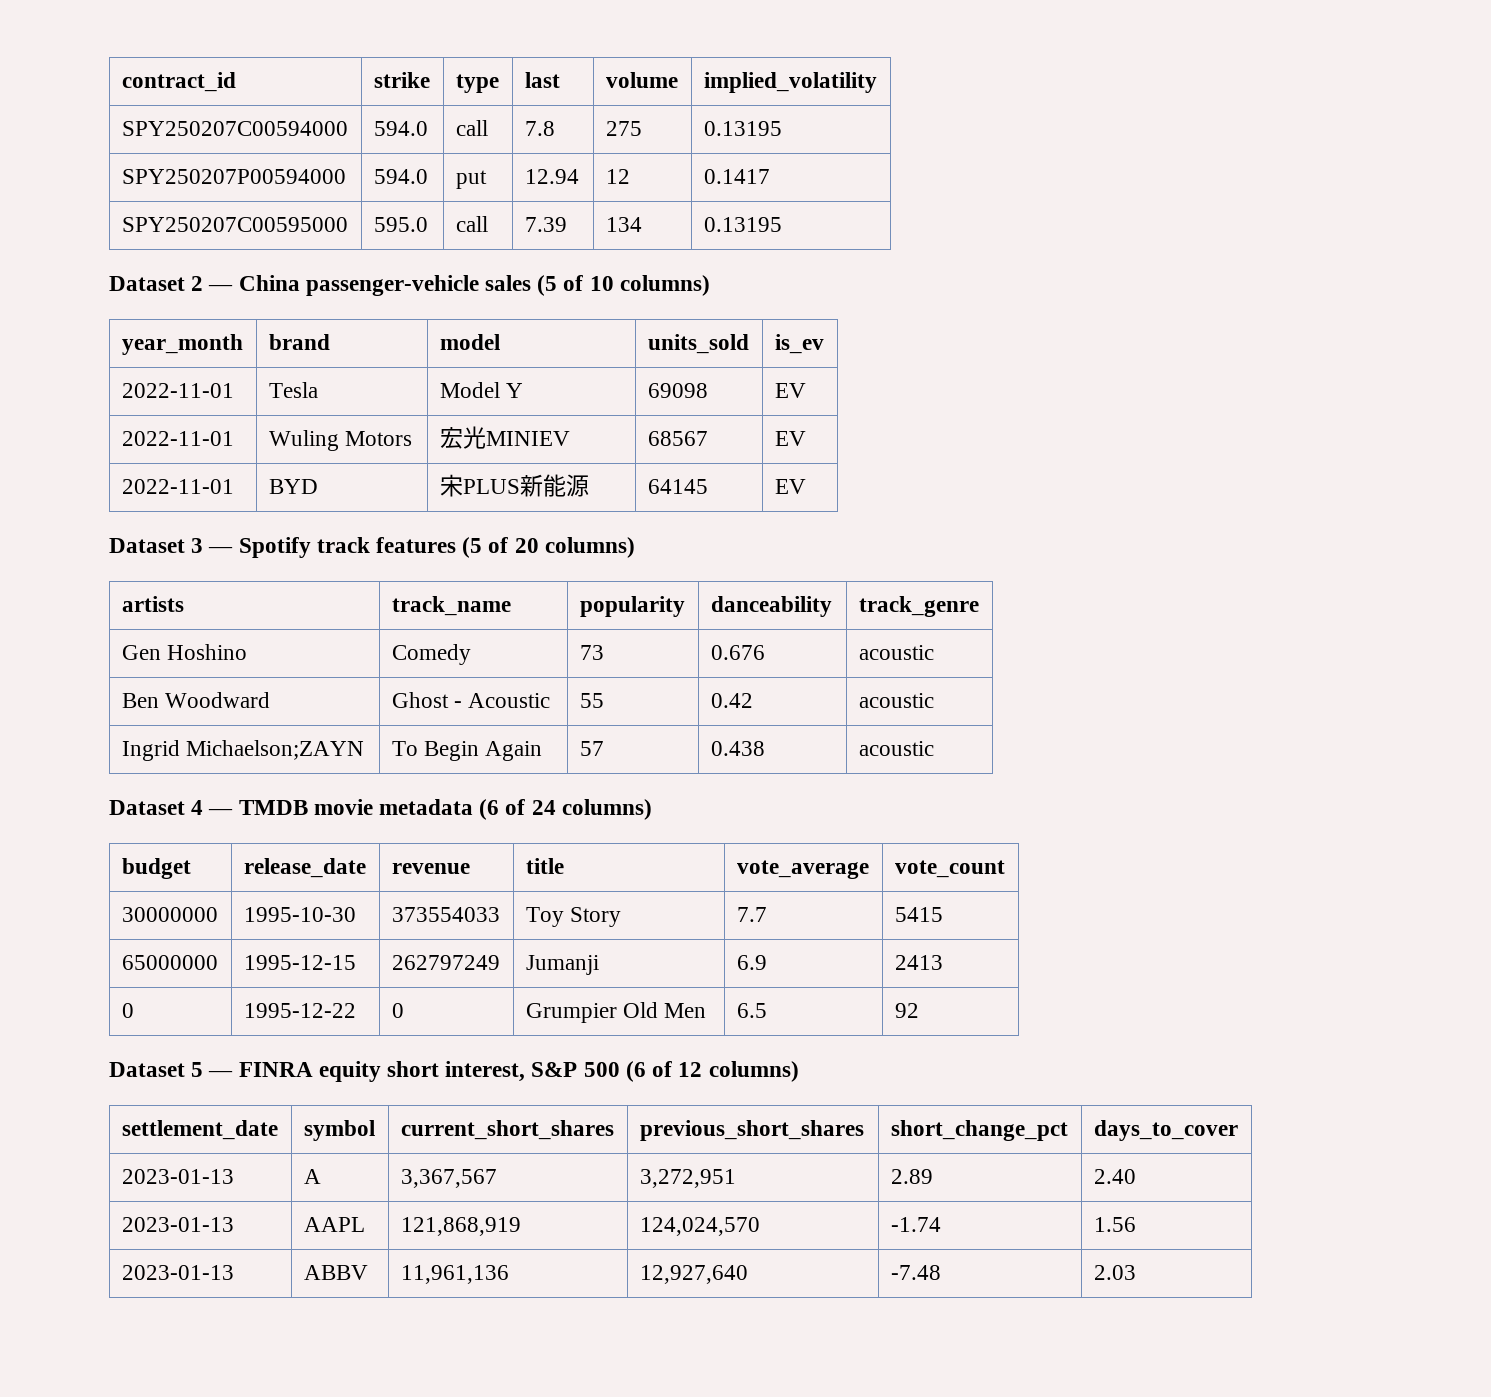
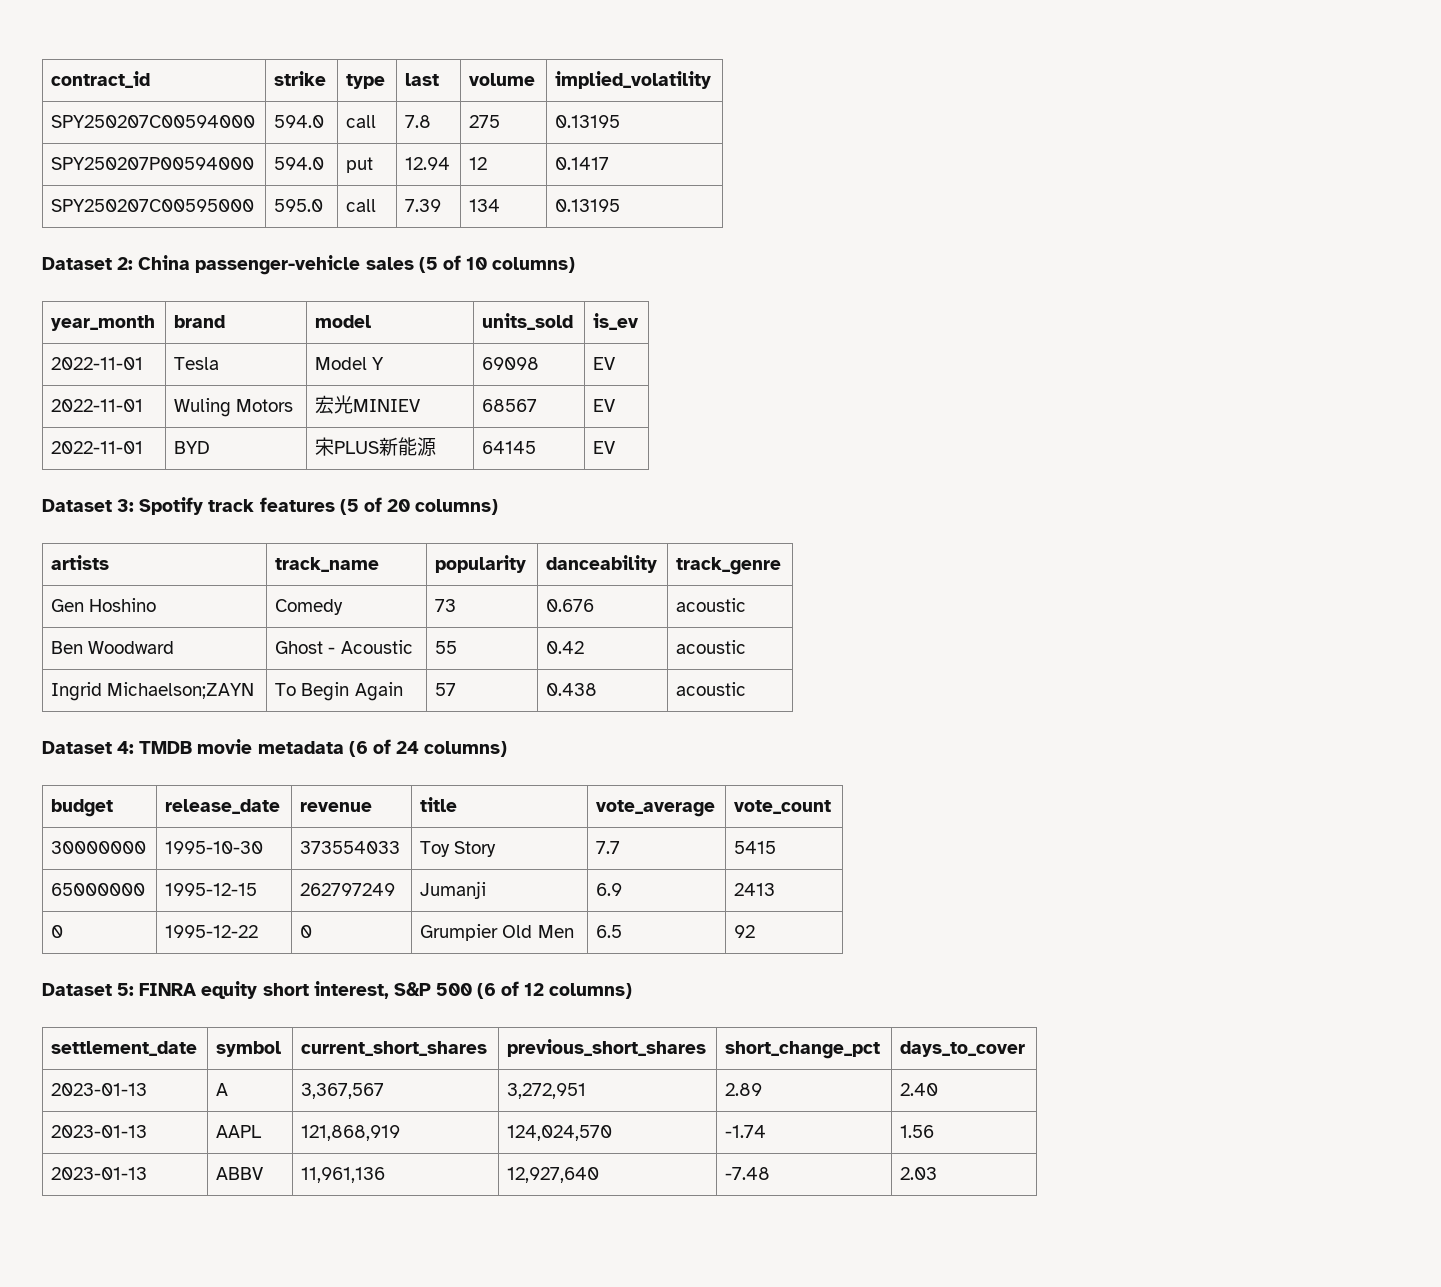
[191,276,234,291] 2 — -> [117,257,134,270] 2:
[191,538,234,553] 3 — -> [117,499,135,512] 3:
[191,800,234,815] 4 — -> [117,741,135,754] 4:
[191,1062,234,1077] 5 — -> [117,983,135,996] 5:

